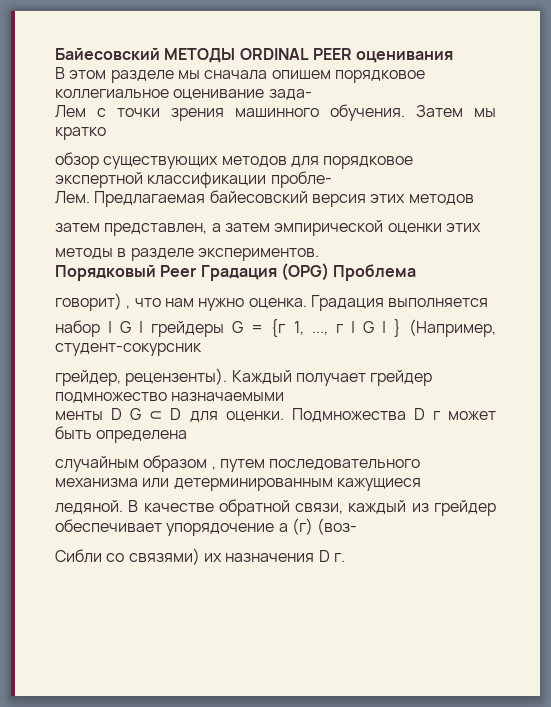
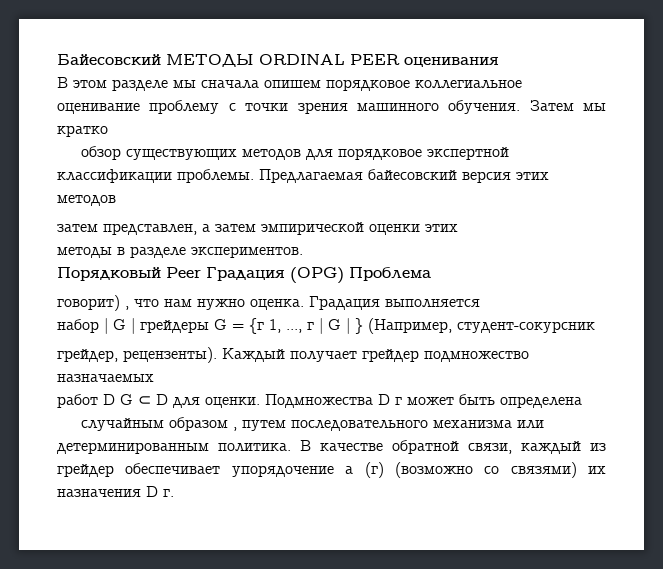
[268,89,312,100] [55,105,86,118] зада- // Лем -> [149,100,220,114] проблему
[270,171,332,188] [55,191,90,204] пробле- // Лем. -> [177,169,254,183] проблемы.
[171,392,285,401] [55,411,103,420] назначаемыми // менты -> [57,374,154,382] [57,394,98,408] назначаемых // работ
[336,478,421,491] [55,500,123,514] кажущиеся // ледяной. -> [218,443,291,452] политика.
[317,518,358,535] [55,549,102,563] (воз- // Сибли -> [394,462,473,478] (возможно

